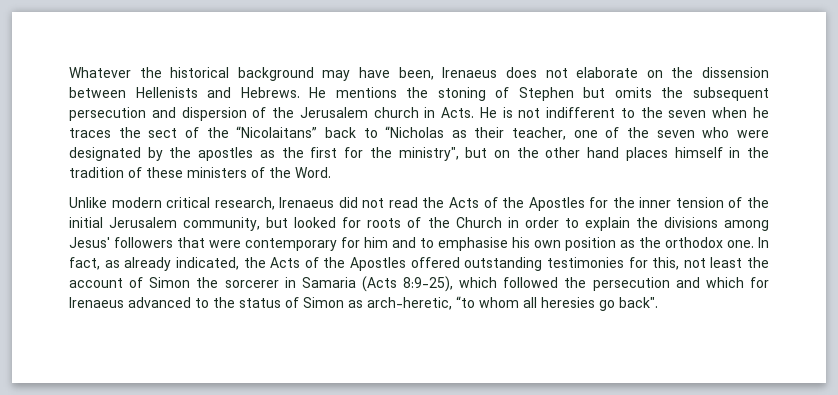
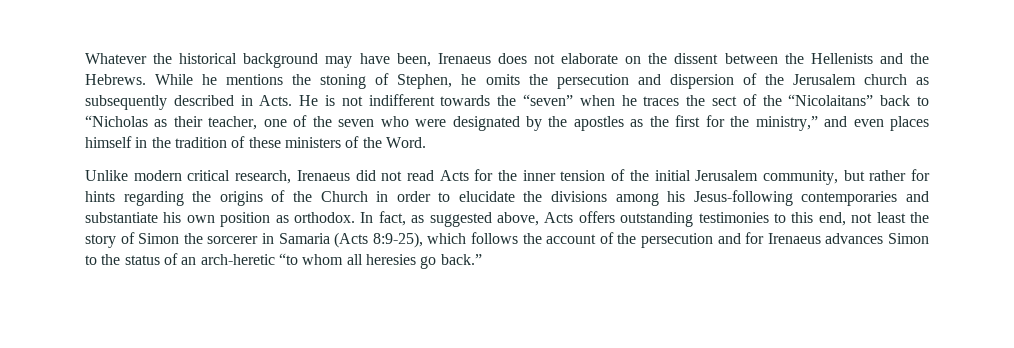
[702,67,770,78] [69,87,327,98] dissension between Hellenists and Hebrews. He -> [674,53,929,64] [85,74,218,85] dissent between the Hellenists and the Hebrews. While he
[518,87,606,101] Stephen but -> [397,74,477,89] Stephen, he
[693,87,770,101] subsequent -> (548, 79) none
(419, 112) none -> [915,77,929,85] [85,95,234,110] as subsequently described
[620,107,707,118] to the seven -> [440,94,574,106] towards the “seven”
[398,147,620,161] ministry", but on the other hand -> [755,116,884,131] ministry,” and even
[422,197,585,211] the Acts of the Apostles -> [439,170,469,181] Acts
[294,217,402,228] looked for roots -> [869,169,931,181] [85,191,263,206] rather for hints regarding the origins
[584,217,630,231] explain -> [458,191,515,202] elucidate
[69,237,769,251] [69,257,680,271] Jesus' followers that were contemporary for him and to emphasise his own position as the orthodox one. In fact, as already indicated, the Acts of the Apostles offered outstanding testimonies for this, -> [667,190,930,206] [85,211,846,227] his Jesus-following contemporaries and substantiate his own position as orthodox. In fact, as suggested above, Acts offers outstanding testimonies to this end,
[69,278,123,288] account -> [85,234,116,248] story
[503,277,744,291] followed the persecution and which -> [471,232,741,248] follows the account of the persecution and
[128,297,191,308] advanced -> [825,233,930,244] advances Simon
[303,297,452,310] Simon as arch-heretic, -> [181,254,275,265] an arch-heretic
[619,297,658,308] back". -> [440,254,482,265] back.”

